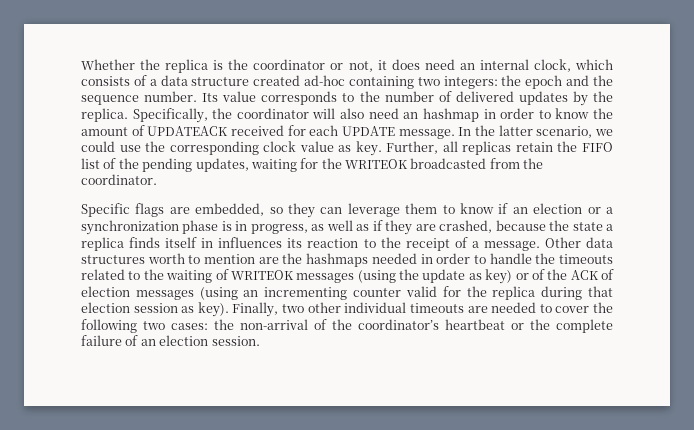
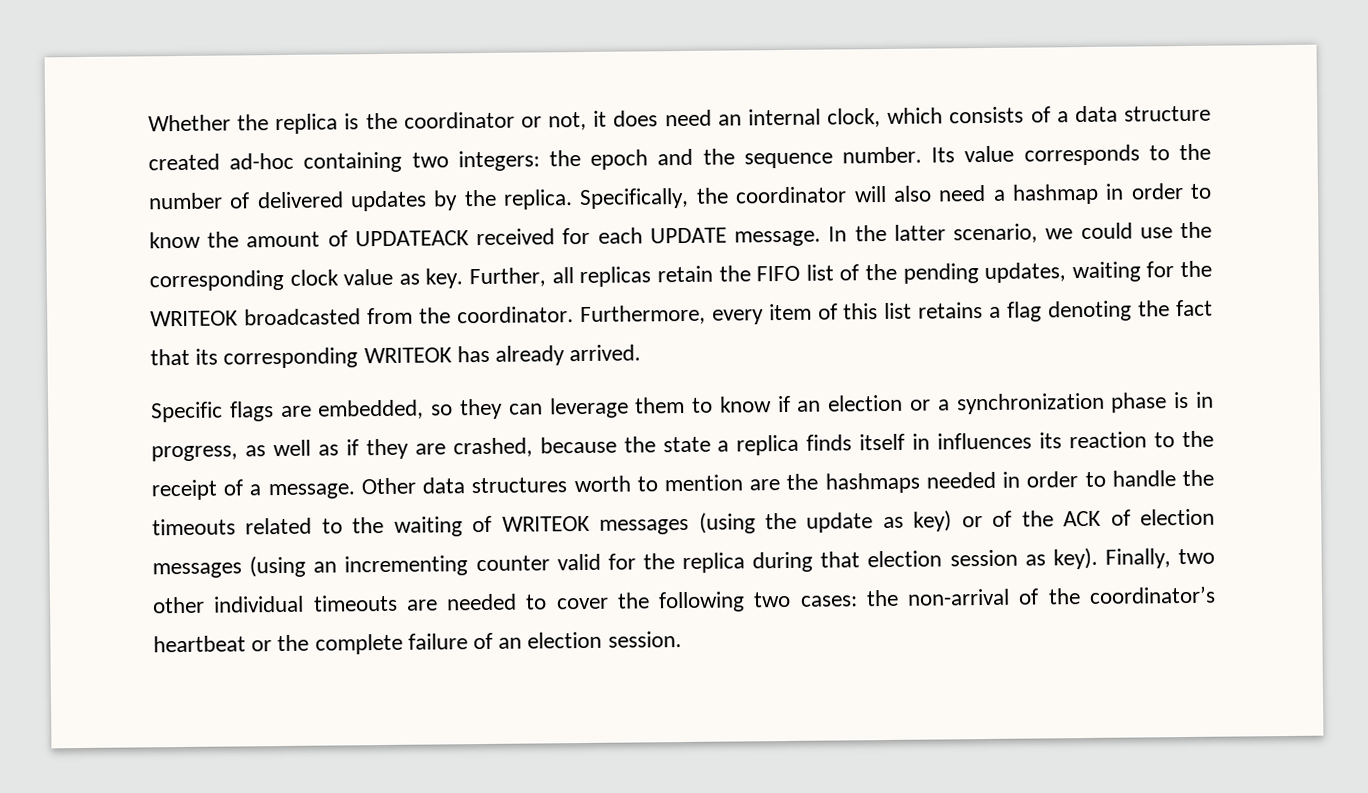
[403,112,419,119] an -> [992,189,1006,201] a
(157, 179) none -> [579,299,1213,326] [150,344,642,369] Furthermore, every item of this list retains a flag denoting the fact that its corresponding WRITEOK has already arrived.

